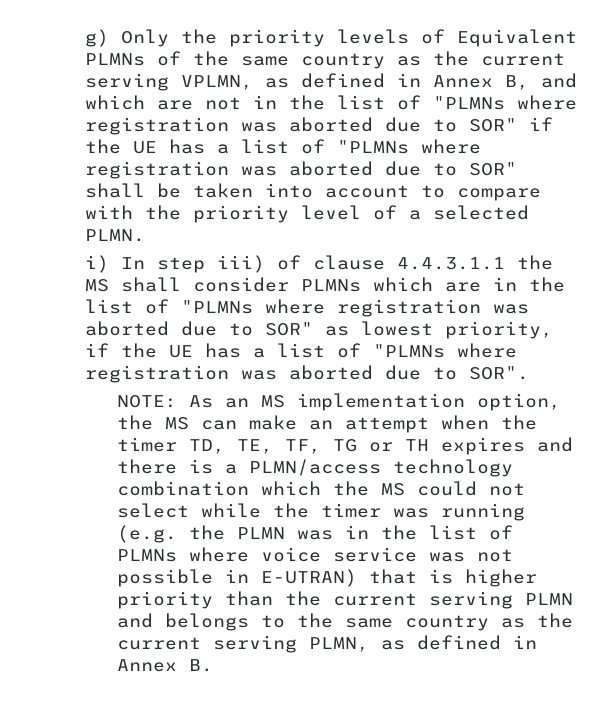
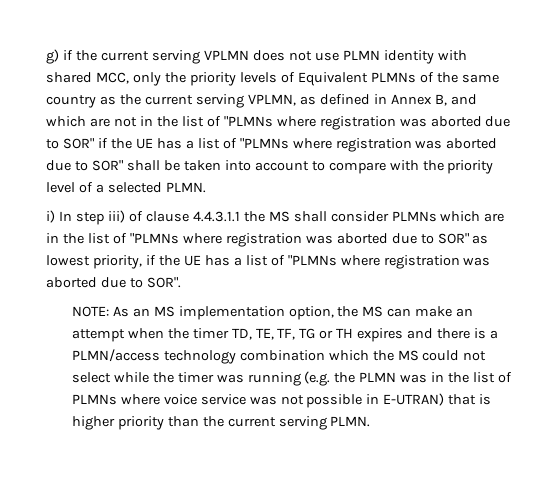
[120,29,169,47] Only -> [63,50,467,64] [46,72,162,86] if the current serving VPLMN does not use PLMN identity with shared MCC, only
[524,593,573,605] [116,613,573,631] [116,635,537,653] [116,659,213,672] PLMN and belongs to the same country as the current serving PLMN, as defined in Annex B. -> [330,416,371,427] PLMN.

